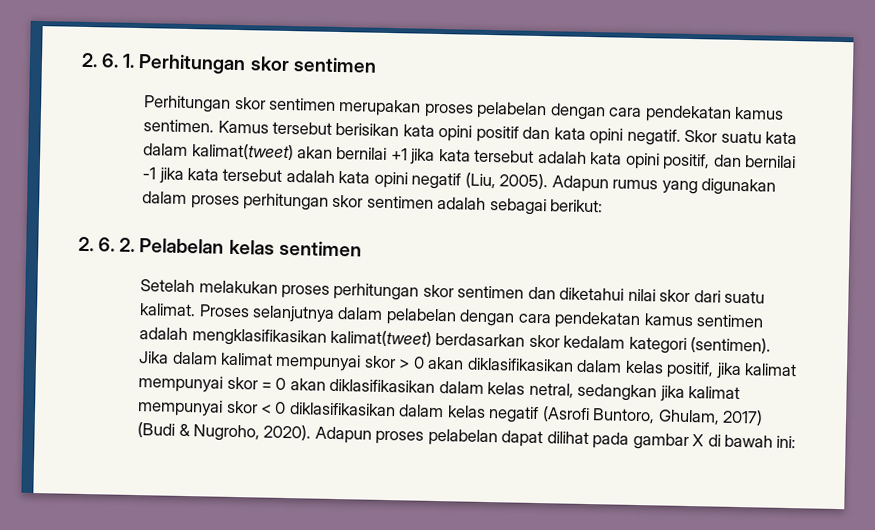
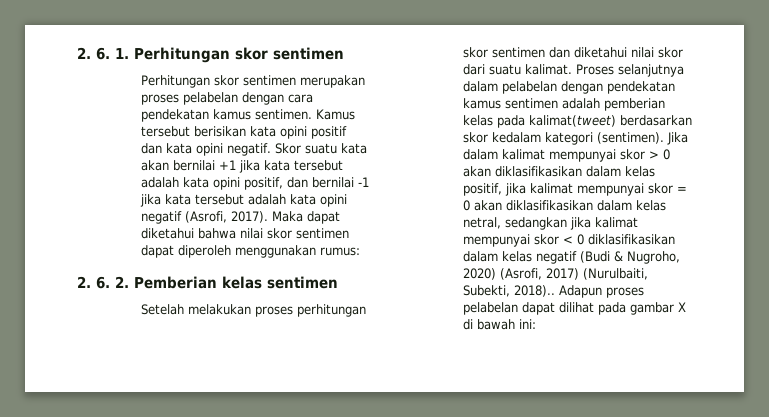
[143,143,294,161] dalam kalimat(tweet) -> (367, 148) none
[464,172,777,196] [142,191,604,216] (Liu, 2005). Adapun rumus yang digunakan dalam proses perhitungan skor sentimen adalah sebagai berikut: -> [184,211,340,224] [140,228,349,239] [140,245,360,258] (Asrofi, 2017). Maka dapat diketahui bahwa nilai skor sentimen dapat diperoleh menggunakan rumus:
[139,238,225,254] Pelabelan -> [134,276,217,289] Pemberian
[517,313,552,324] cara -> (603, 87) none
[191,328,327,347] mengklasifikasikan -> [603,98,665,111] [462,115,525,128] pemberian kelas pada
[541,406,764,426] [137,422,312,442] (Asrofi Buntoro, Ghulam, 2017) (Budi & Nugroho, 2020). -> [579,251,680,264] [462,268,648,280] [462,285,555,297] (Budi & Nugroho, 2020) (Asrofi, 2017) (Nurulbaiti, Subekti, 2018)..

